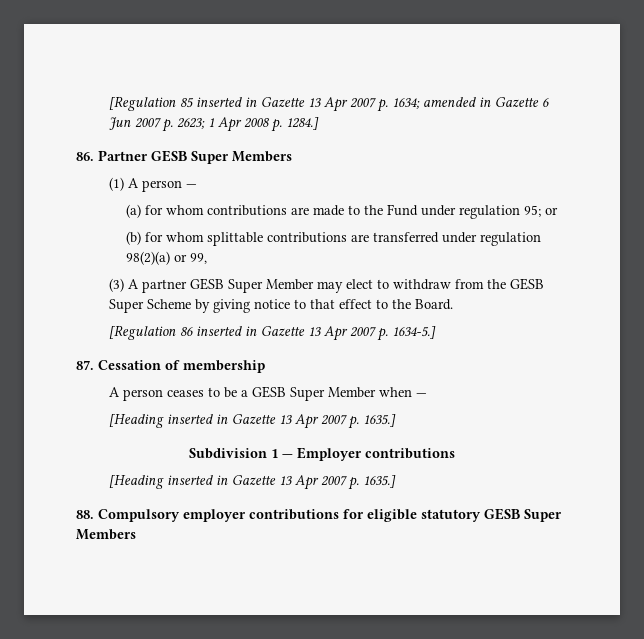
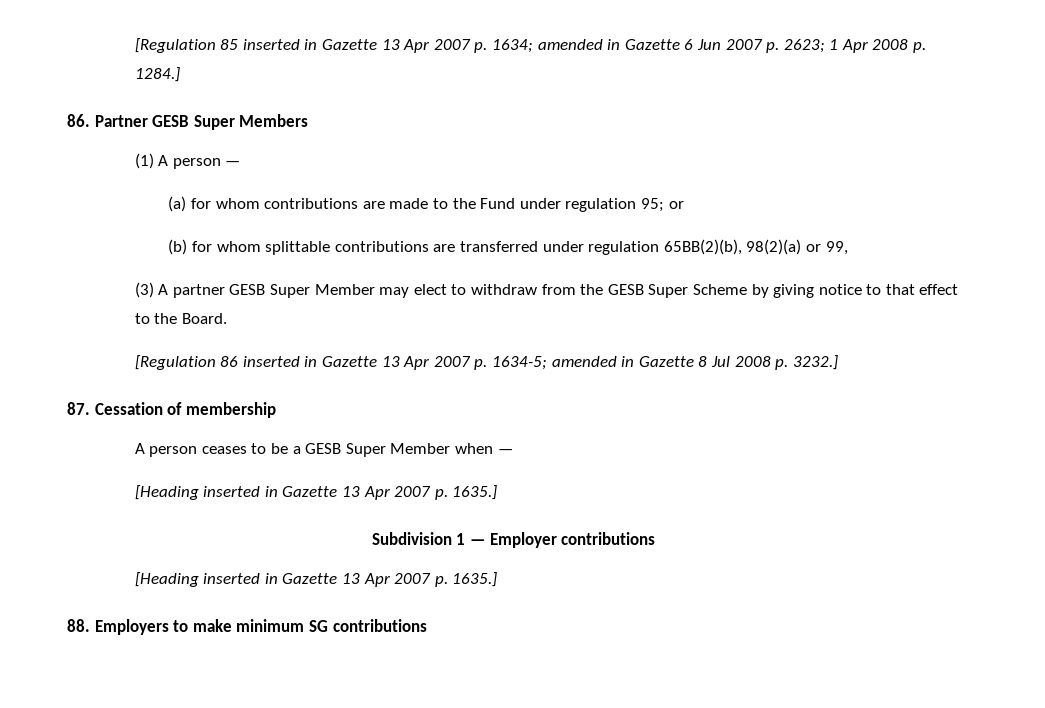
(541, 239) none -> [663,239,742,255] 65BB(2)(b),
[392,326,437,339] 1634-5.] -> [491,355,838,370] 1634-5; amended in Gazette 8 Jul 2008 p. 3232.]
[98,508,562,522] [76,529,136,540] Compulsory employer contributions for eligible statutory GESB Super Members -> [94,619,427,635] Employers to make minimum SG contributions

